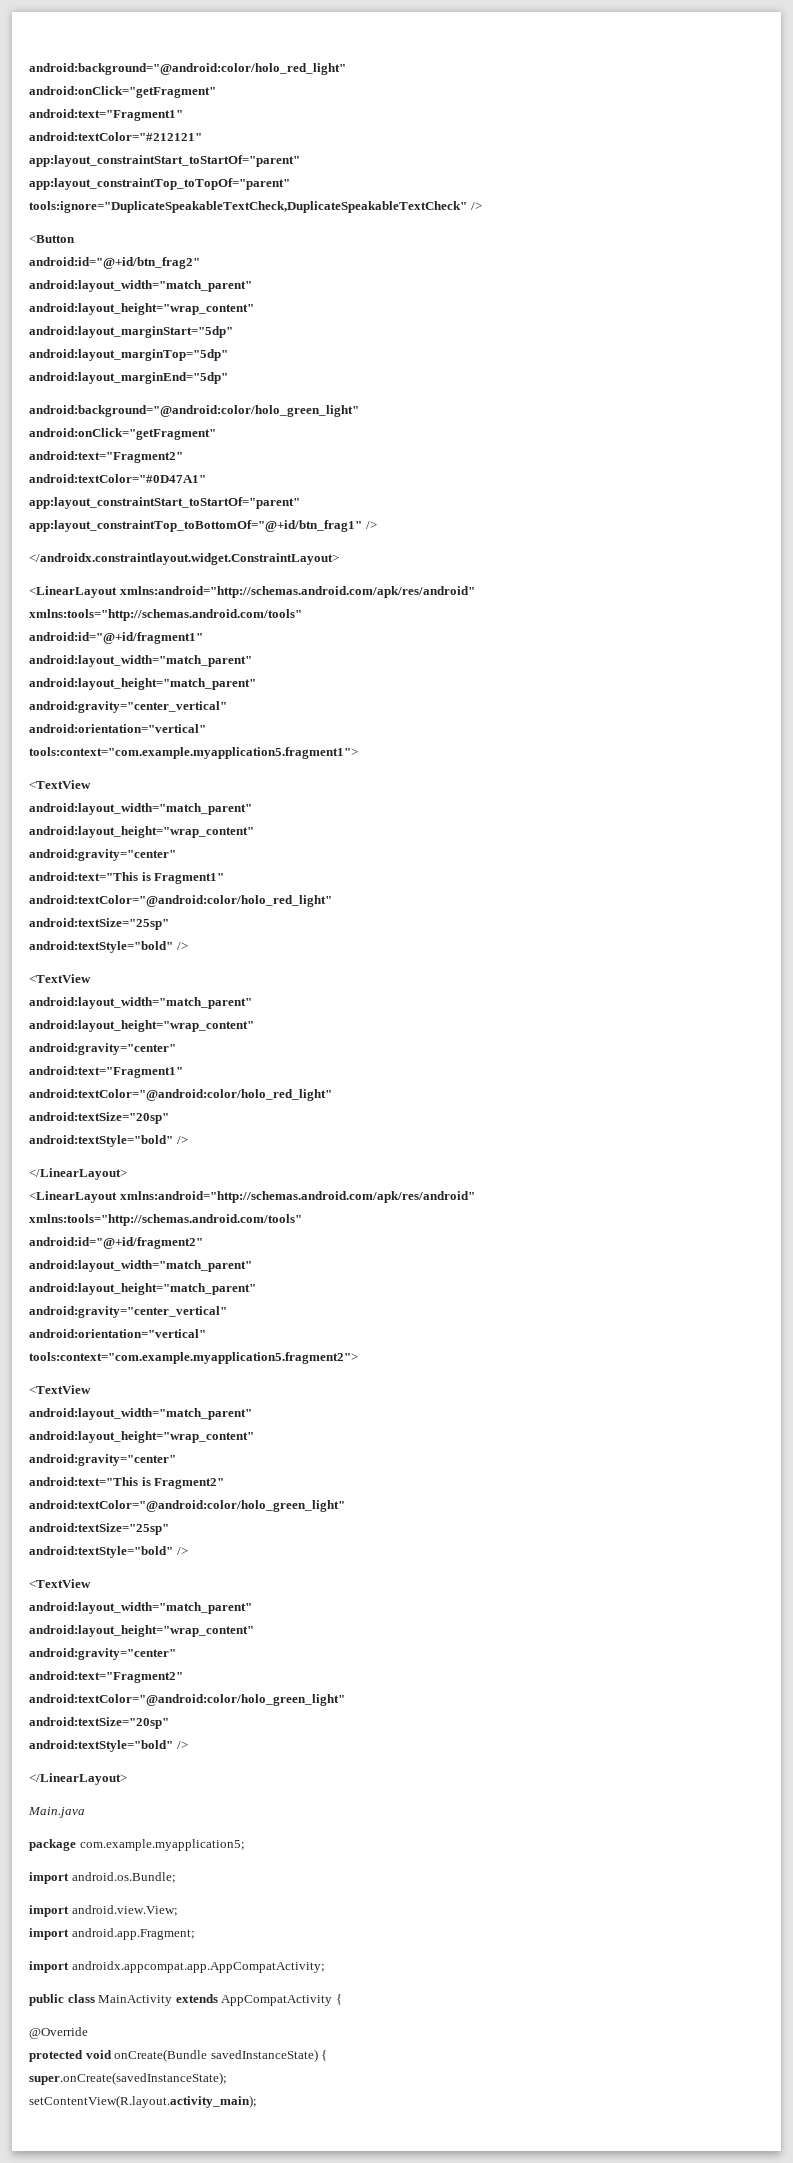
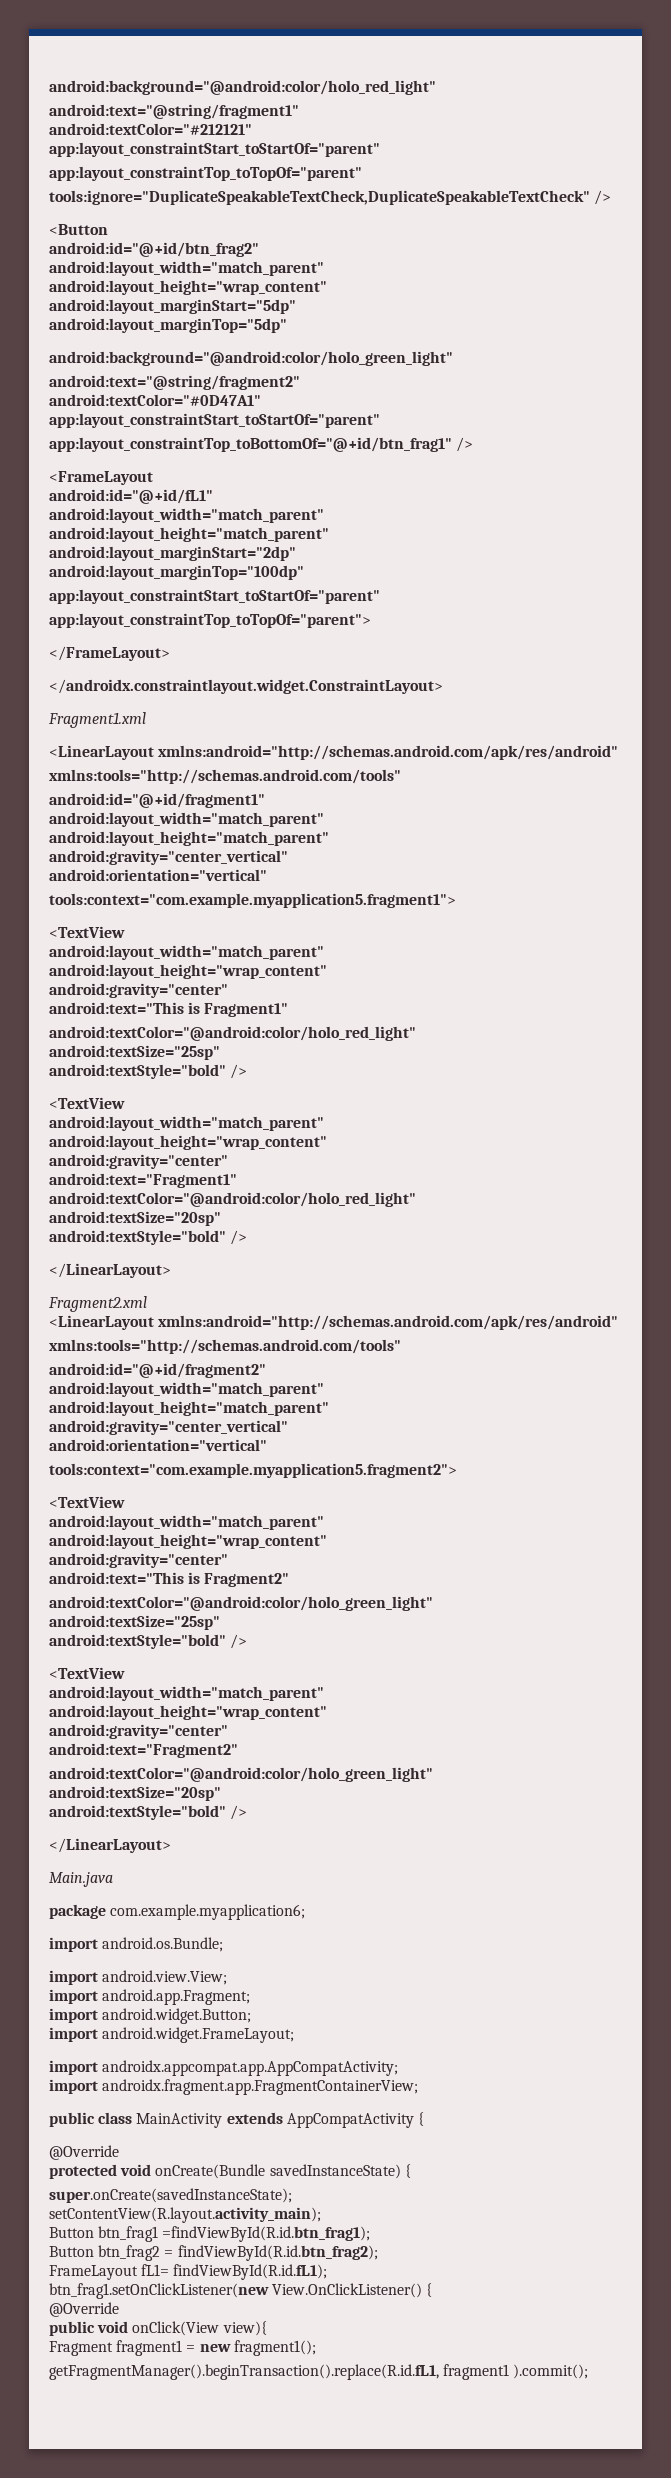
[29,86,216,98] [29,109,183,121] android:onClick="getFragment" // android:text="Fragment1" -> [49,104,299,119] android:text="@string/fragment1"
[29,372,228,384] // android:layout_marginEnd="5dp" -> (287, 325) none
[29,428,216,440] [29,451,183,463] android:onClick="getFragment" // android:text="Fragment2" -> [49,375,300,390] android:text="@string/fragment2"
(377, 525) none -> [49,471,153,485] [49,489,213,504] [49,508,324,523] [49,527,329,542] [49,546,296,561] [49,565,304,580] [49,589,380,604] [49,613,371,628] [49,646,170,661] // <FrameLayout // android:id="@+id/fL1" // android:layout_width="match_parent" // android:layout_height="match_parent" // android:layout_marginStart="2dp" // android:layout_marginTop="100dp" // app:layout_constraintStart_toStartOf="parent" // app:layout_constraintTop_toTopOf="parent"> // </FrameLayout>
(339, 559) none -> [48,712,146,728] // Fragment1.xml
(127, 1174) none -> [48,1296,147,1312] // Fragment2.xml
[79,1839,245,1851] com.example.myapplication5; -> [110,1904,306,1920] com.example.myapplication6;
(195, 1934) none -> [49,2008,252,2024] [49,2027,295,2043] // import android.widget.Button; // import android.widget.FrameLayout;
(325, 1967) none -> [49,2079,419,2095] // import androidx.fragment.app.FragmentContainerView;
(257, 2101) none -> [49,2226,371,2242] [49,2245,378,2261] [49,2264,328,2280] [49,2283,433,2299] [49,2302,119,2317] [49,2321,267,2336] [49,2340,316,2356] [49,2364,589,2380] // Button btn_frag1 =findViewById(R.id.btn_frag1); // Button btn_frag2 = findViewById(R.id.btn_frag2); // FrameLayout fL1= findViewById(R.id.fL1); // btn_frag1.setOnClickListener(new View.OnClickListener() { // @Override // public void onClick(View view){ // Fragment fragment1 = new fragment1(); // getFragmentManager().beginTransaction().replace(R.id.fL1, fragment1 ).commit();

